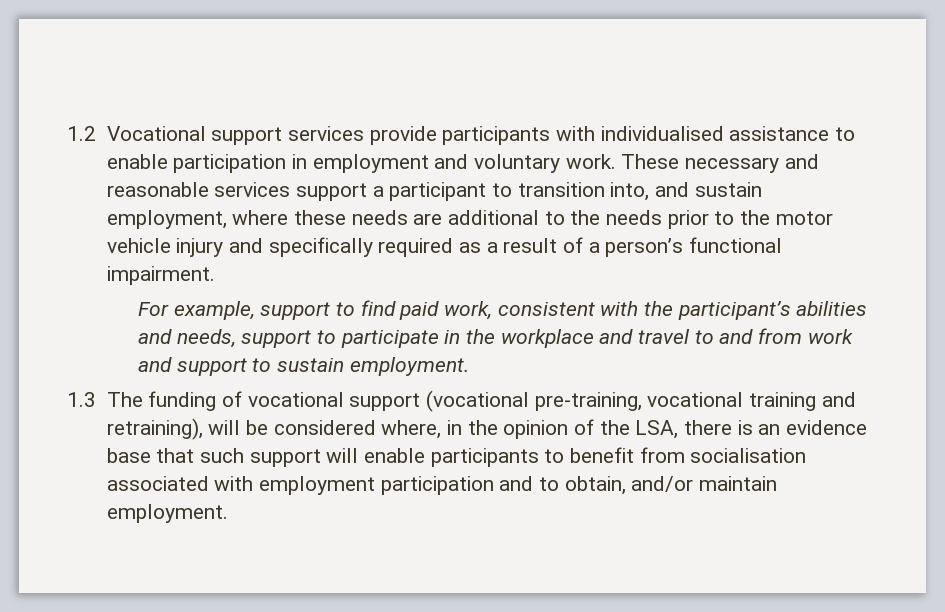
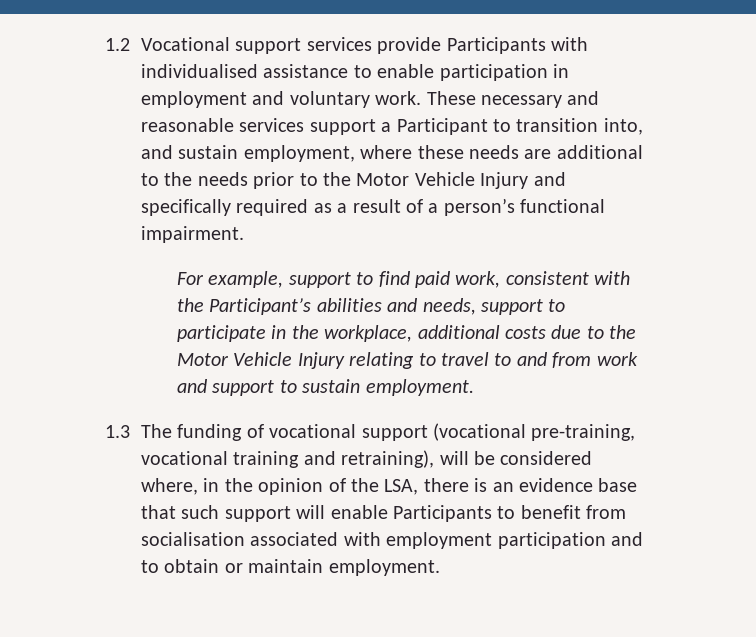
[442,126,551,145] participants -> [446,37,546,54] Participants
[389,182,487,201] participant -> [396,118,488,135] Participant
[775,211,833,225] [106,238,224,257] motor vehicle injury -> [356,172,529,189] Motor Vehicle Injury
[677,301,791,320] participant’s -> [209,298,312,315] Participant’s
[500,329,634,348] workplace and -> [324,325,637,342] [176,352,436,369] workplace, additional costs due to the Motor Vehicle Injury relating to
[430,448,539,467] participants -> [392,505,492,522] Participants
[564,476,694,495] obtain, and/or -> [164,559,243,573] obtain or

